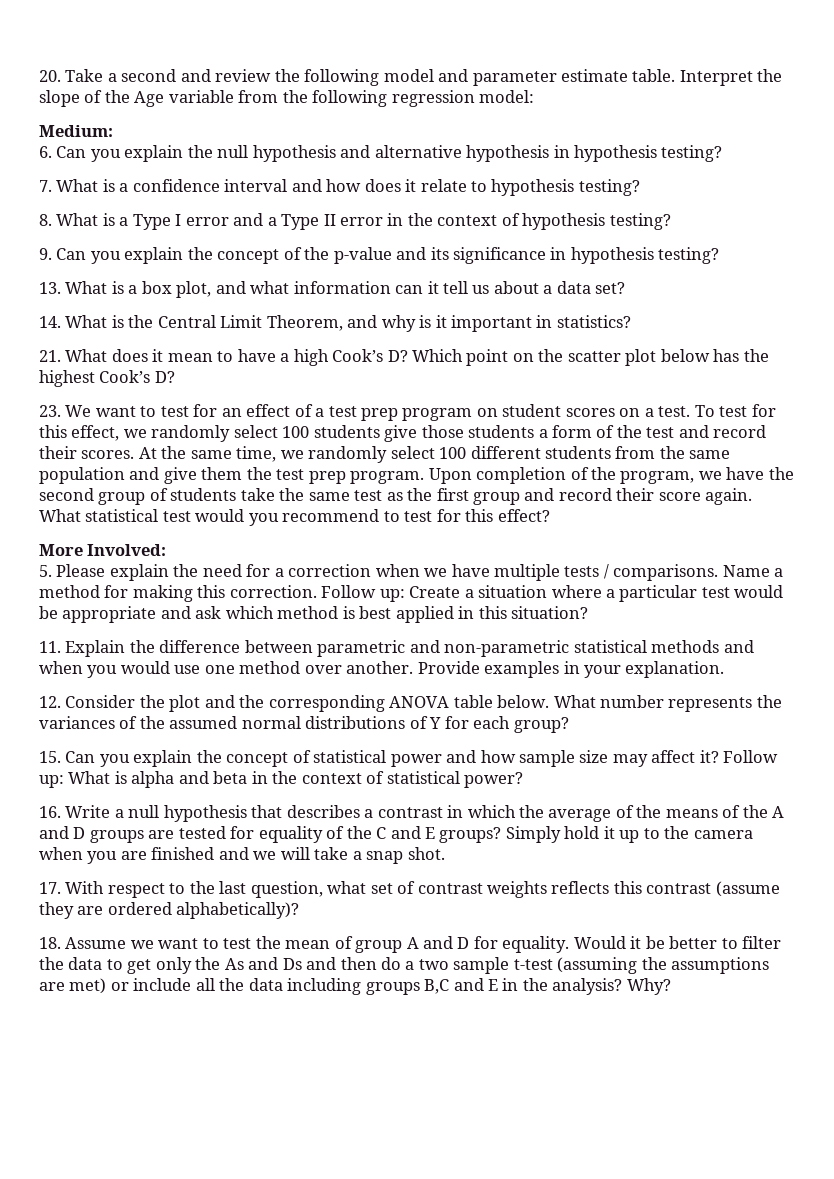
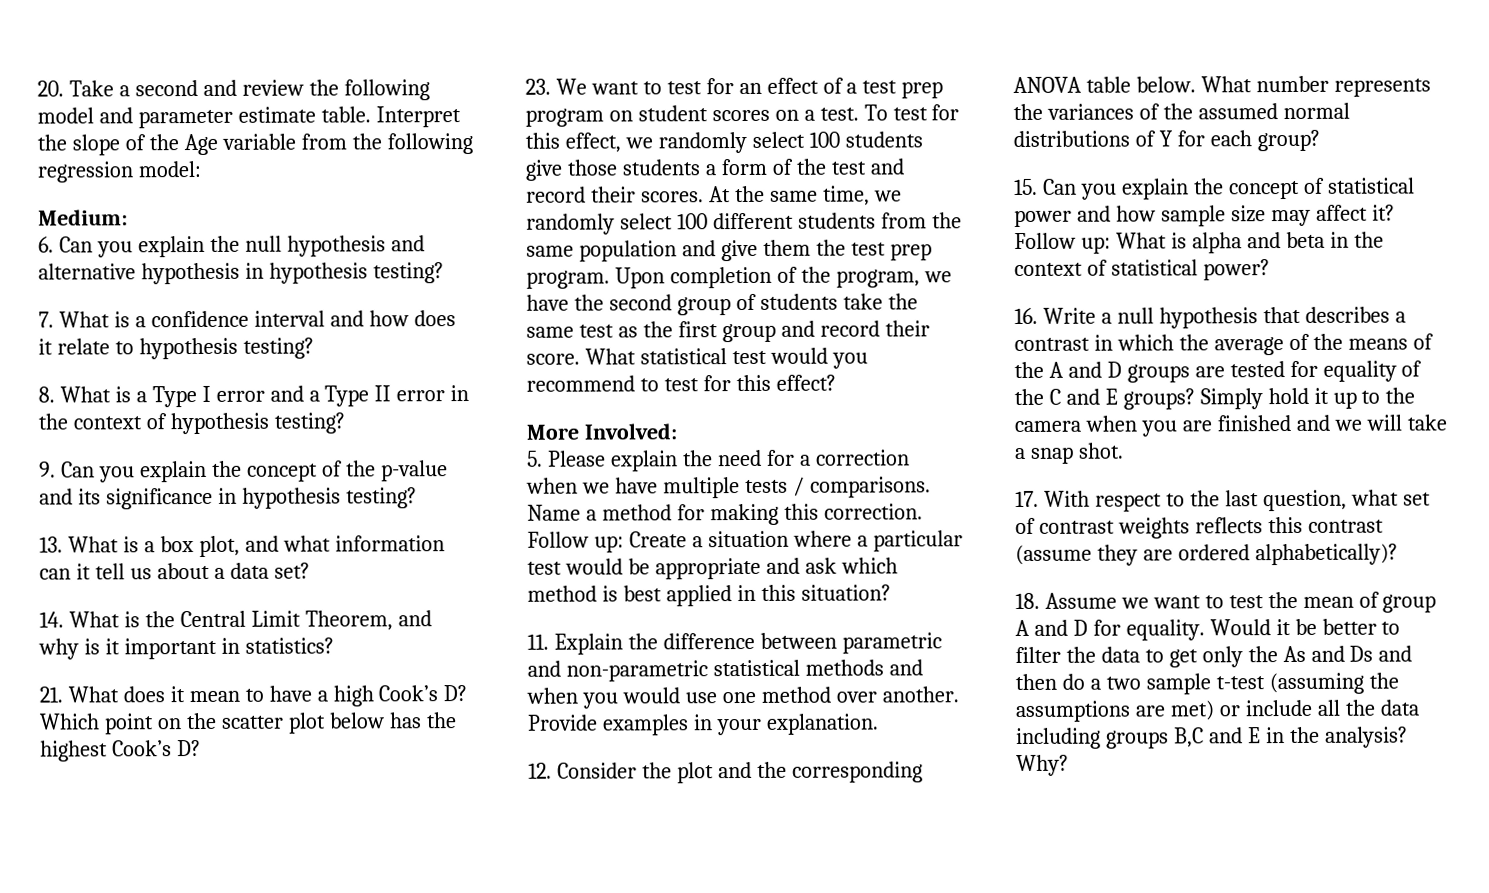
[658,488,753,505] score again. -> [526,353,580,365] score.

